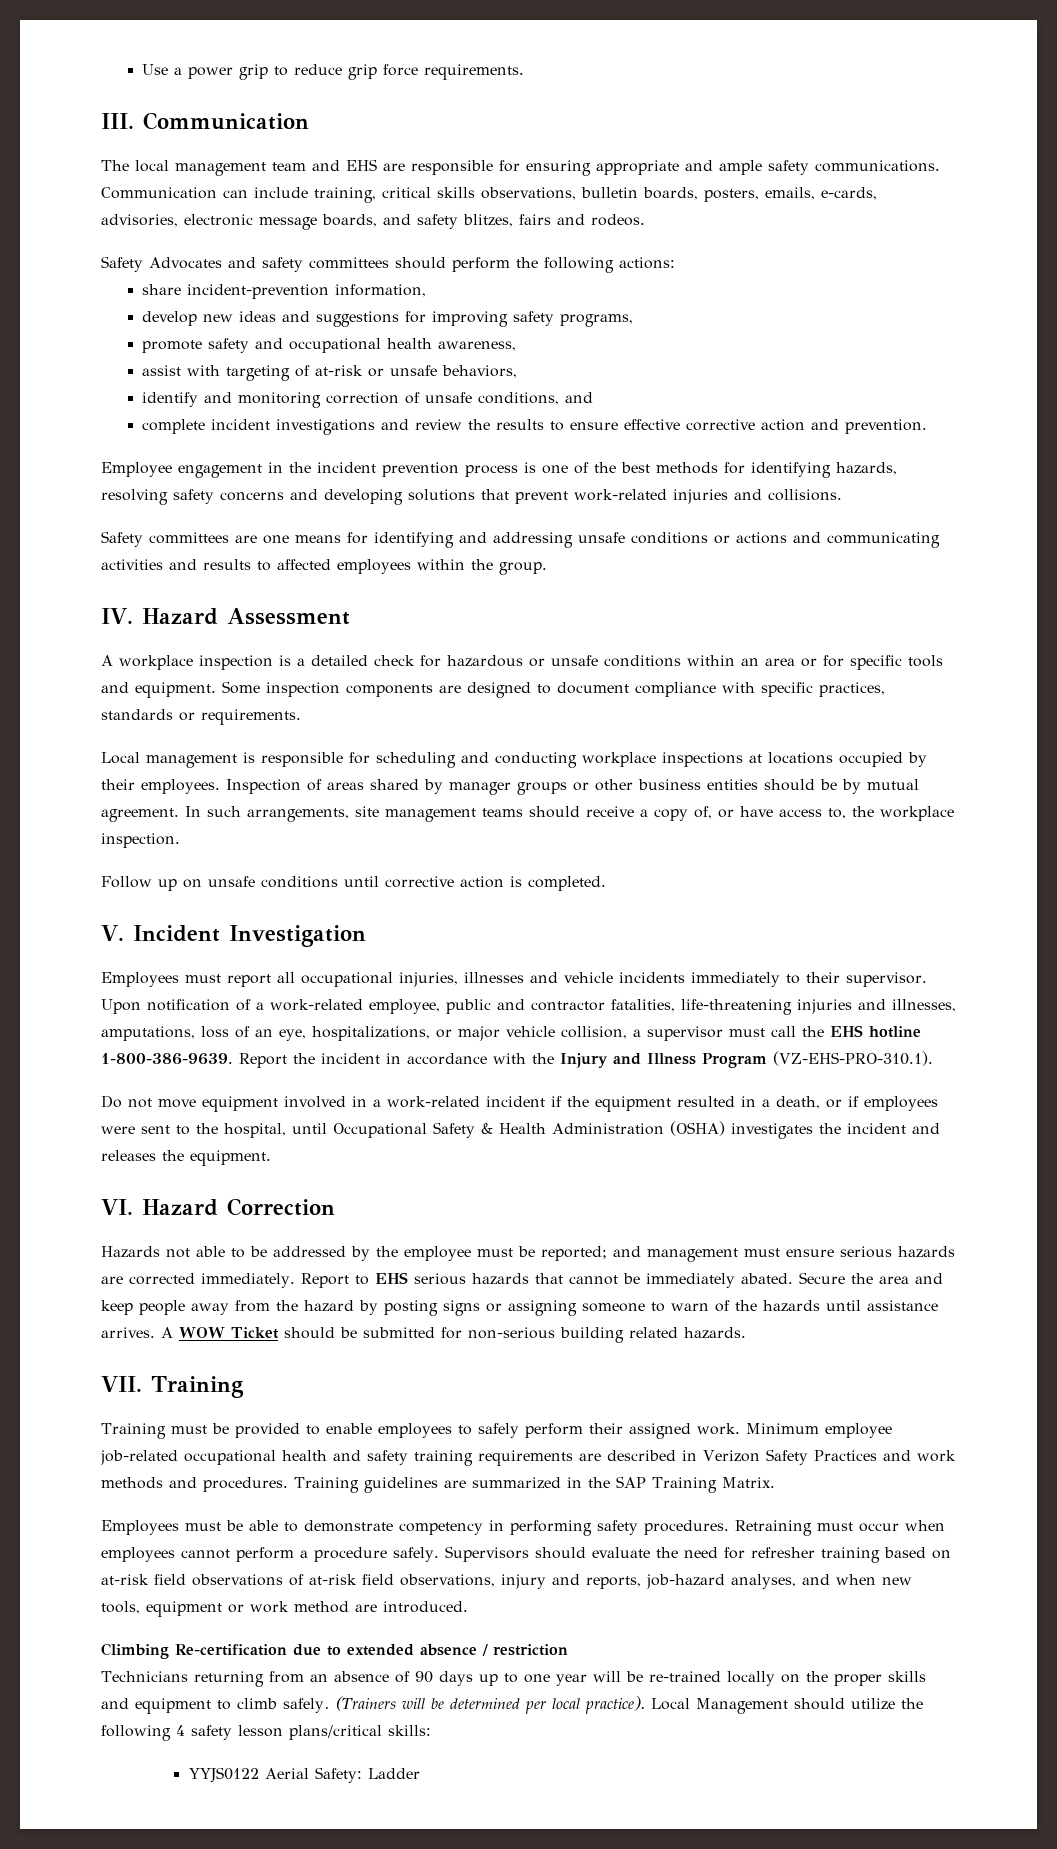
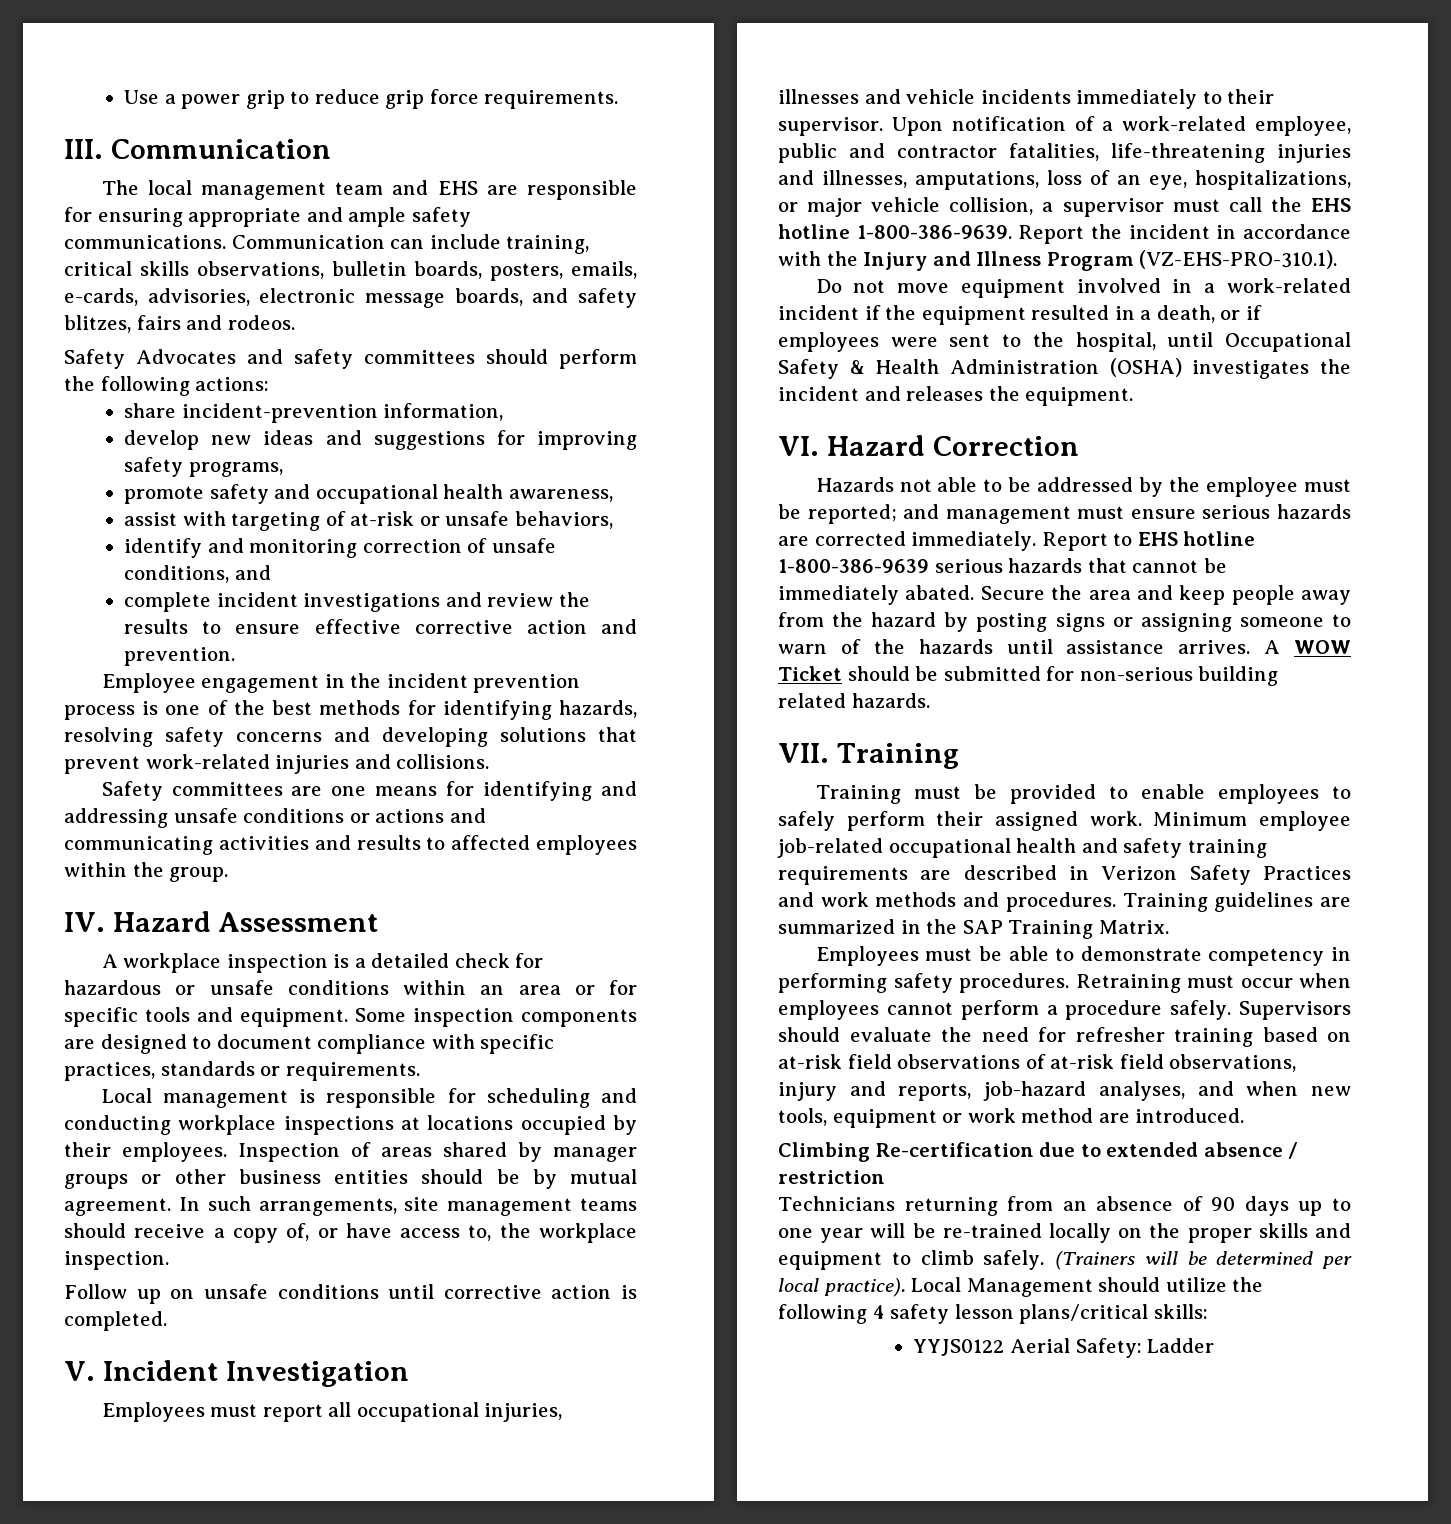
(408, 1278) none -> [1183,531,1256,546] [778,559,929,573] hotline 1-800-386-9639

